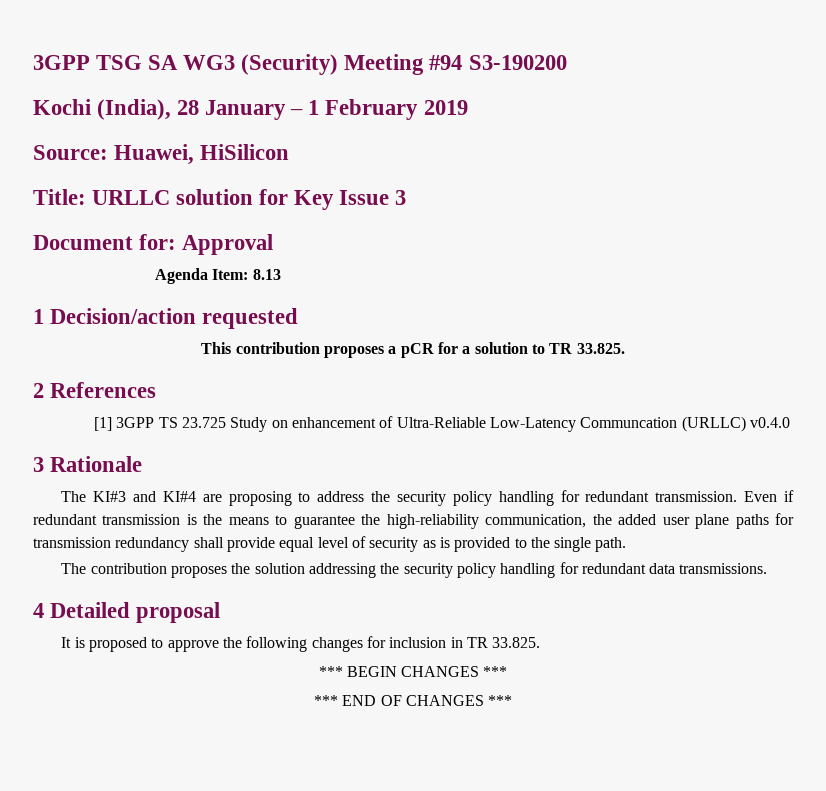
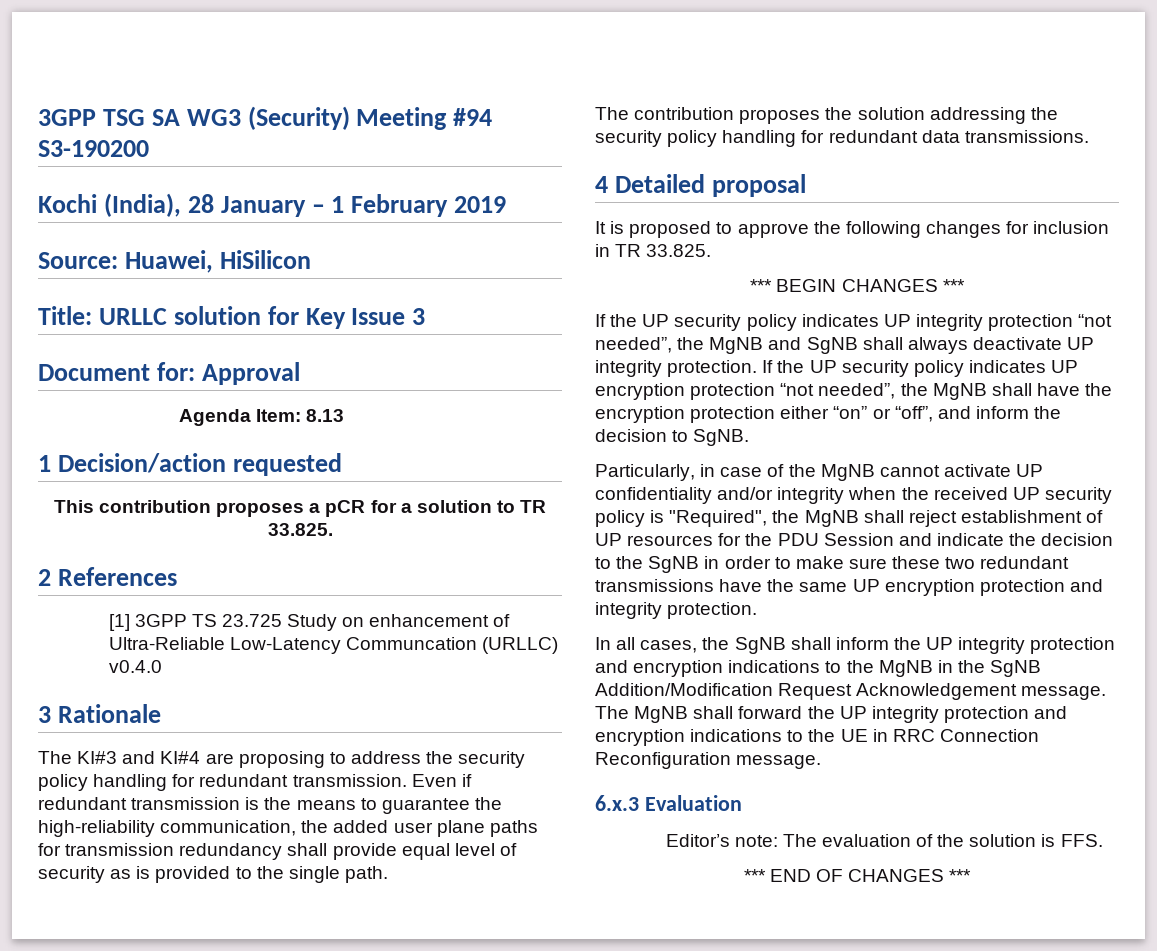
(508, 671) none -> [595,314,1113,331] [595,337,1095,354] [595,360,1079,377] [595,383,1113,400] [595,406,1062,423] [595,429,750,446] [595,464,1044,481] [595,487,1112,504] [595,510,1104,527] [595,533,1114,546] [595,556,1070,573] [595,579,1103,596] [595,602,758,619] [595,637,1116,654] [595,660,1042,677] [595,683,1107,700] [595,706,1068,723] [595,729,1039,746] [595,752,822,769] [595,795,742,811] [665,834,1103,847] // If the UP security policy indicates UP integrity protection “not needed”, the MgNB and SgNB shall always deactivate UP integrity protection. If the UP security policy indicates UP encryption protection “not needed”, the MgNB shall have the encryption protection either “on” or “off”, and inform the decision to SgNB. // Particularly, in case of the MgNB cannot activate UP confidentiality and/or integrity when the received UP security policy is "Required", the MgNB shall reject establishment of UP resources for the PDU Session and indicate the decision to the SgNB in order to make sure these two redundant transmissions have the same UP encryption protection and integrity protection. // In all cases, the SgNB shall inform the UP integrity protection and encryption indications to the MgNB in the SgNB Addition/Modification Request Acknowledgement message. The MgNB shall forward the UP integrity protection and encryption indications to the UE in RRC Connection Reconfiguration message. // 6.x.3 Evaluation // Editor’s note: The evaluation of the solution is FFS.

